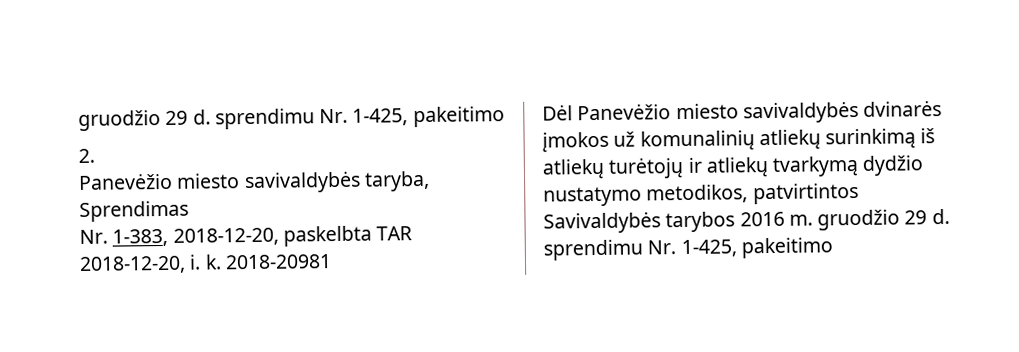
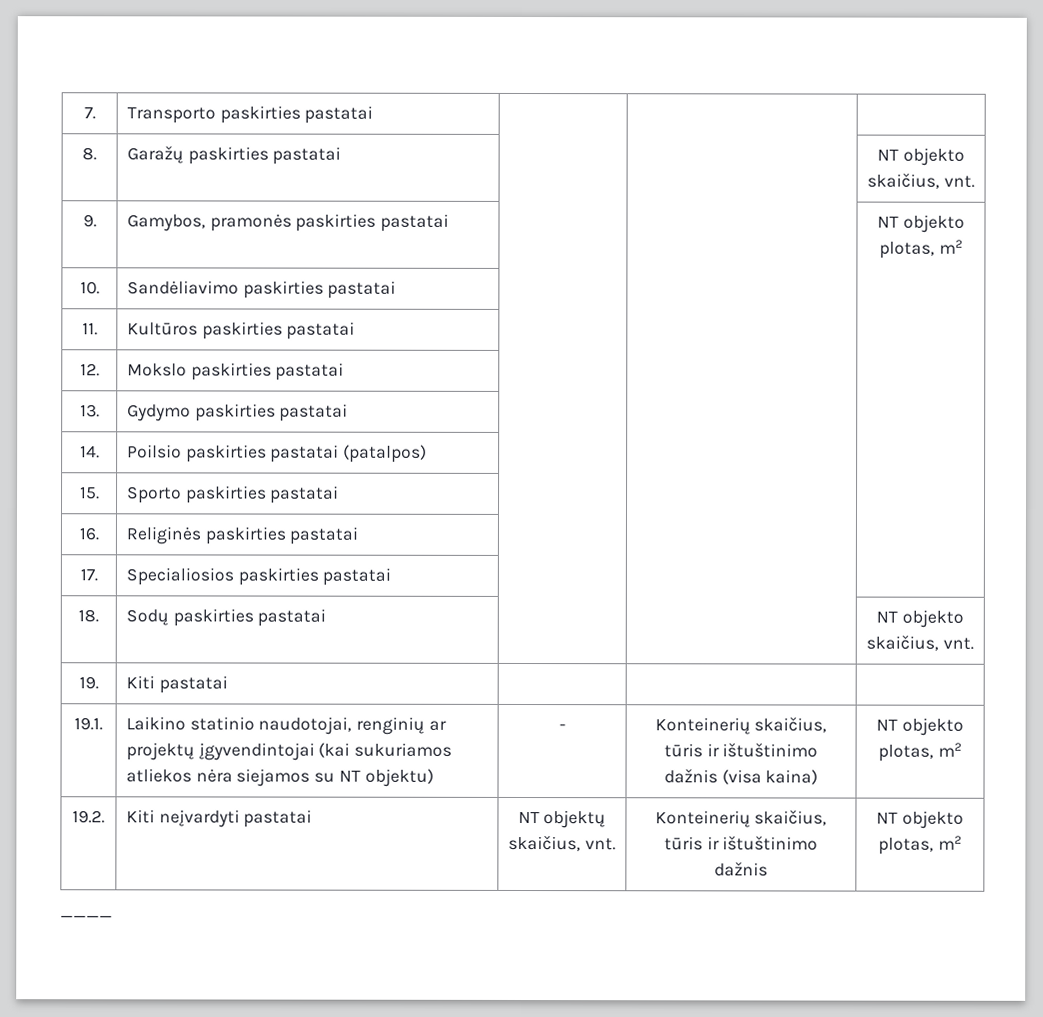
[78,106,505,131] [78,148,95,163] [78,170,430,194] [79,200,189,222] [79,225,413,247] [79,254,332,274] [542,100,943,124] [542,128,936,153] [542,155,925,180] [543,182,859,207] [543,208,950,234] [543,237,833,261] gruodžio 29 d. sprendimu Nr. 1-425, pakeitimo // 2. // Panevėžio miesto savivaldybės taryba, Sprendimas // Nr. 1-383, 2018-12-20, paskelbta TAR 2018-12-20, i. k. 2018-20981 // Dėl Panevėžio miesto savivaldybės dvinarės įmokos už komunalinių atliekų surinkimą iš atliekų turėtojų ir atliekų tvarkymą dydžio nustatymo metodikos, patvirtintos Savivaldybės tarybos 2016 m. gruodžio 29 d. sprendimu Nr. 1-425, pakeitimo -> [83,107,96,120] [127,105,374,124] [82,147,97,161] [127,145,342,165] [877,147,965,166] [867,172,975,189] [82,214,97,228] [127,213,450,232] [877,214,965,233] [879,239,963,259] [79,281,100,295] [127,280,397,299] [81,322,98,336] [127,321,356,340] [79,363,100,377] [127,362,345,381] [79,404,100,418] [127,403,349,422] [79,445,100,459] [127,444,428,463] [79,486,100,500] [127,485,340,504] [78,527,99,541] [126,526,359,545] [79,568,98,582] [126,567,392,586] [78,609,99,623] [126,608,327,627] [876,609,964,628] [866,634,974,651] [78,676,99,690] [126,675,228,694] [74,717,103,731] [126,716,447,735] [126,742,453,761] [126,768,434,787] [558,724,566,731] [654,716,828,735] [663,742,819,758] [663,768,819,785] [876,717,964,736] [878,742,962,762] [72,810,105,824] [126,809,313,828] [517,810,607,829] [508,834,616,852] [654,809,828,828] [663,835,819,851] [714,861,768,877] [876,810,964,829] [878,835,962,855] [60,915,113,918] 7. | Transporto paskirties pastatai | | | // 8. | Garažų paskirties pastatai | | | NT objekto skaičius, vnt. // 9. | Gamybos, pramonės paskirties pastatai | | | NT objekto plotas, m2 // 10. | Sandėliavimo paskirties pastatai | | | // 11. | Kultūros paskirties pastatai | | | // 12. | Mokslo paskirties pastatai | | | // 13. | Gydymo paskirties pastatai | | | // 14. | Poilsio paskirties pastatai (patalpos) | | | // 15. | Sporto paskirties pastatai | | | // 16. | Religinės paskirties pastatai | | | // 17. | Specialiosios paskirties pastatai | | | // 18. | Sodų paskirties pastatai | | | NT objekto skaičius, vnt. // 19. | Kiti pastatai | | | // 19.1. | Laikino statinio naudotojai, renginių ar projektų įgyvendintojai (kai sukuriamos atliekos nėra siejamos su NT objektu) | - | Konteinerių skaičius, tūris ir ištuštinimo dažnis (visa kaina) | NT objekto plotas, m2 // 19.2. | Kiti neįvardyti pastatai | NT objektų skaičius, vnt. | Konteinerių skaičius, tūris ir ištuštinimo dažnis | NT objekto plotas, m2 // ____

